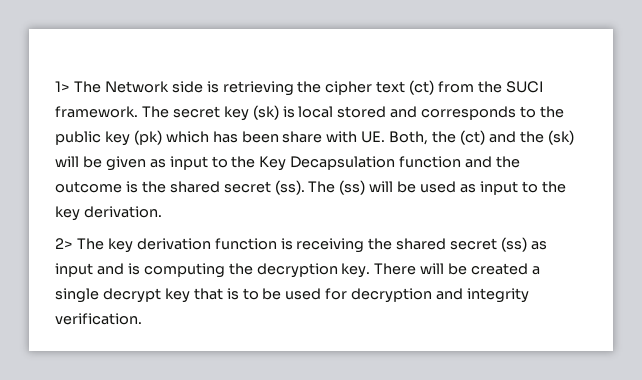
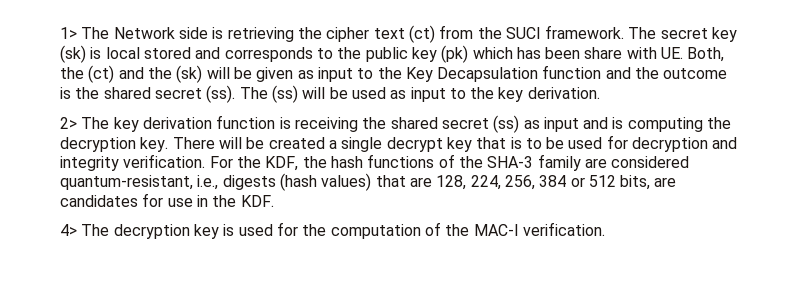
(142, 319) none -> [209,154,690,171] [60,173,677,191] [60,193,274,207] [60,222,605,239] For the KDF, the hash functions of the SHA-3 family are considered quantum-resistant, i.e., digests (hash values) that are 128, 224, 256, 384 or 512 bits, are candidates for use in the KDF. // 4> The decryption key is used for the computation of the MAC-I verification.

